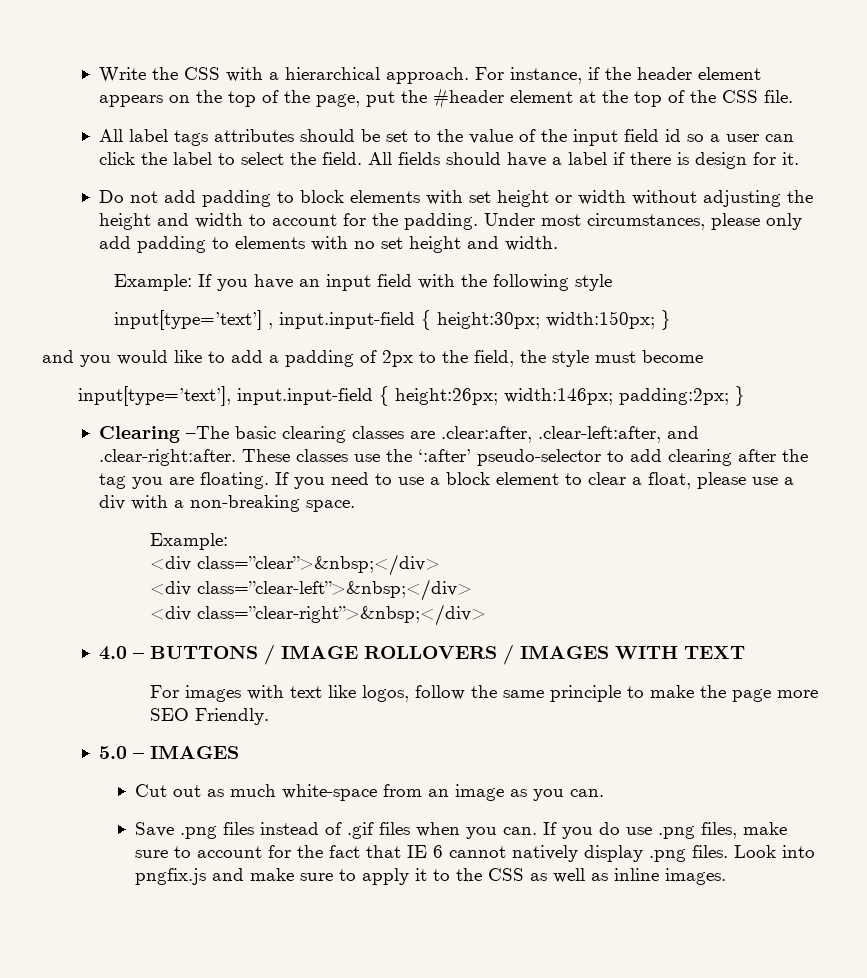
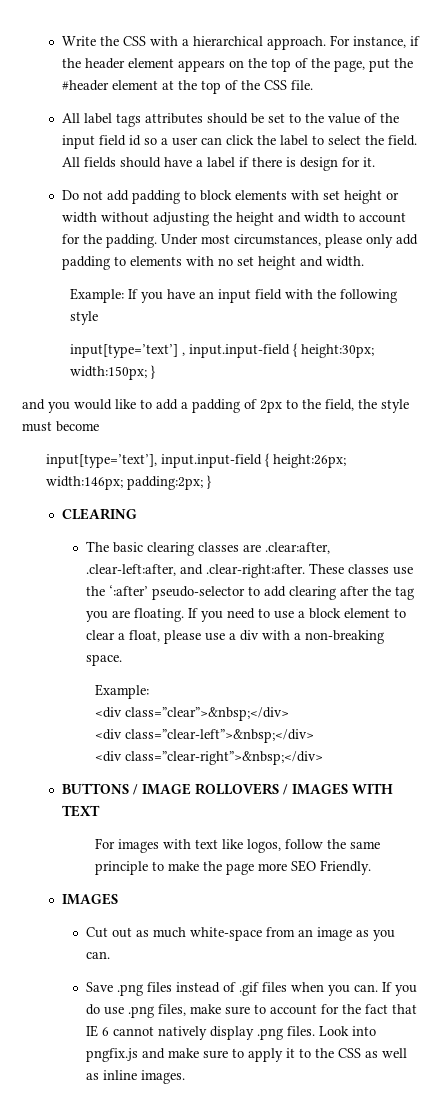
[98,426,229,443] Clearing –The -> [62,508,138,520] [86,541,110,552] CLEARING // The
[98,646,144,660] 4.0 – -> (323, 758) none
[98,746,144,759] 5.0 – -> (371, 867) none

